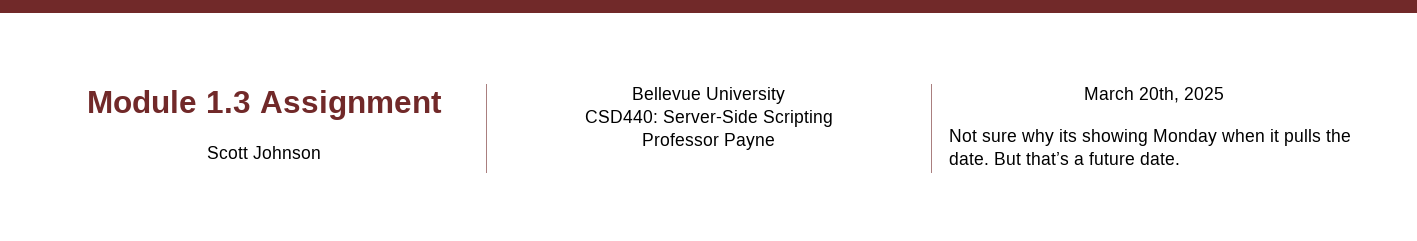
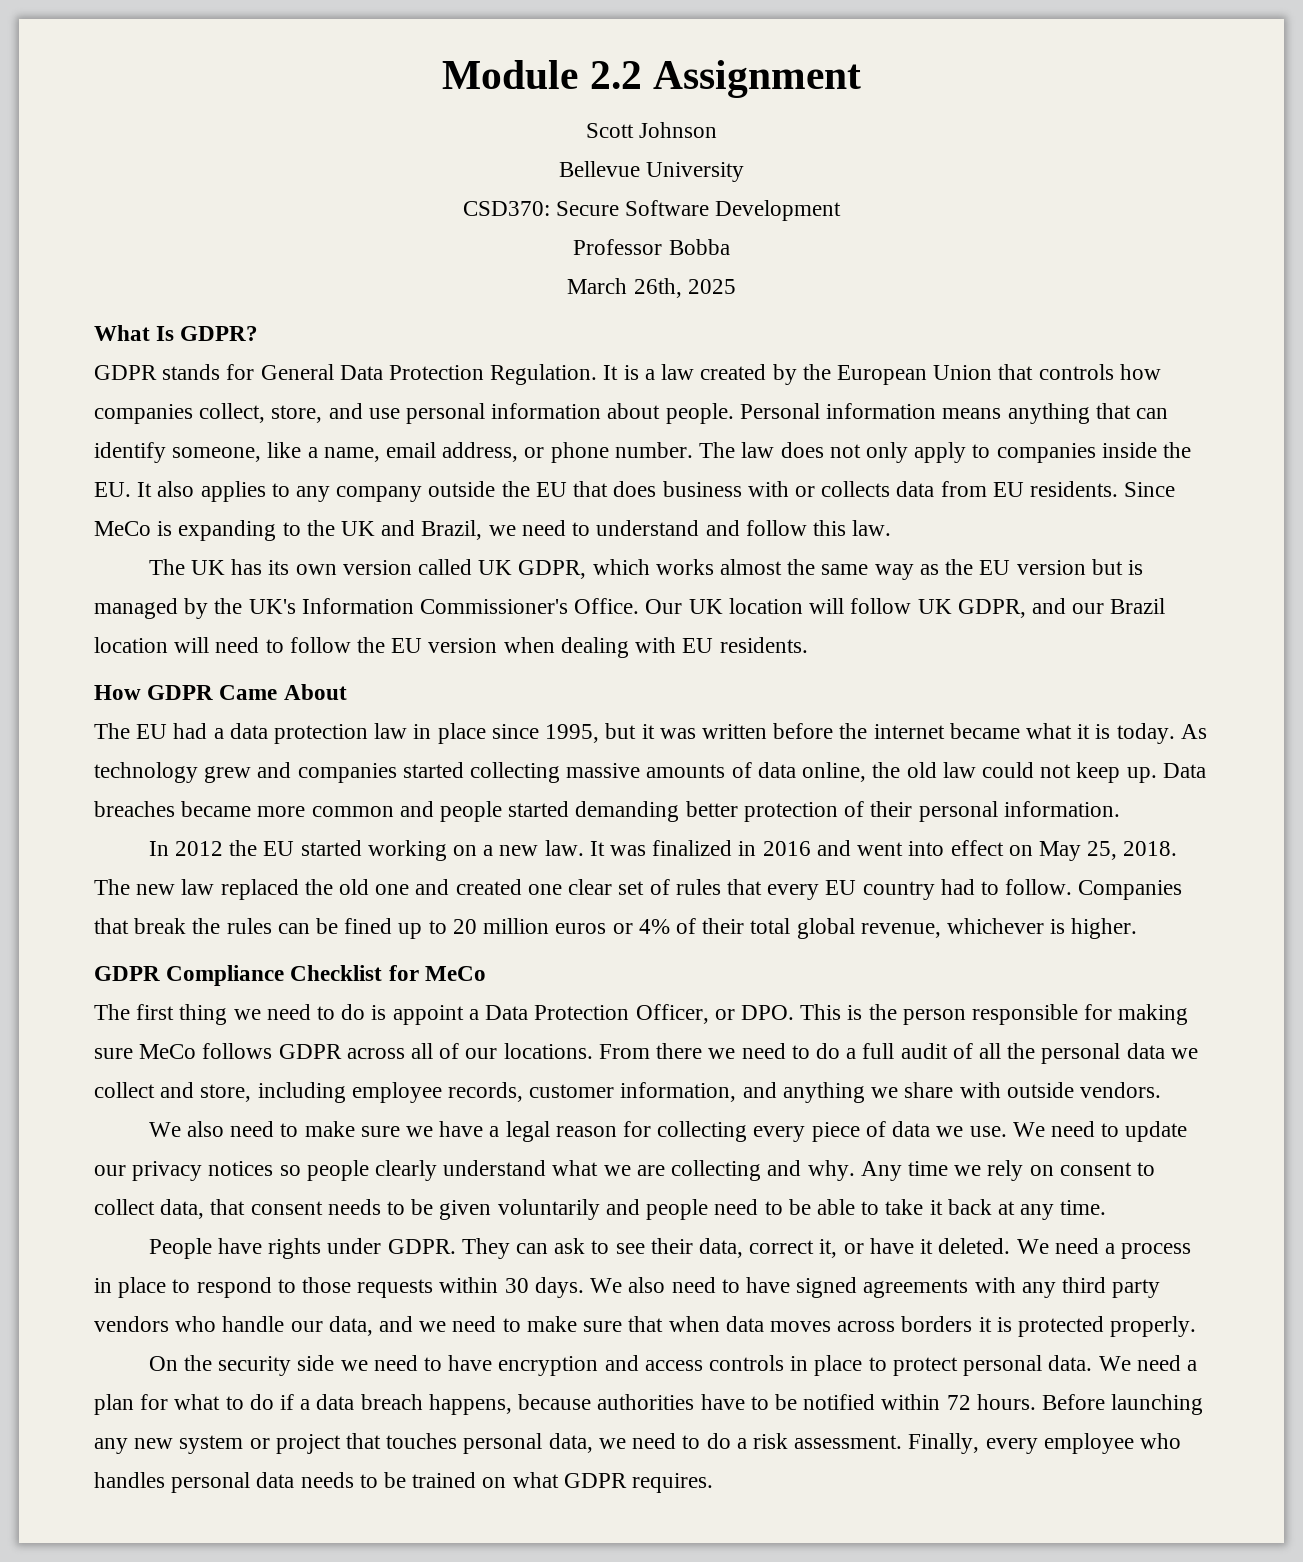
[205,91,251,113] 1.3 -> [589,61,642,89] 2.2
[584,110,833,127] CSD440: Server-Side Scripting -> [462,200,842,221] CSD370: Secure Software Development
[724,133,775,150] Payne -> [668,239,730,255] Bobba
[1138,87,1179,103] 20th, -> [633,278,682,298] 26th,
[949,129,1351,146] [949,152,1180,165] Not sure why its showing Monday when it pulls the date. But that’s a future date. -> [94,325,259,341] [94,364,1161,385] [94,403,1168,424] [94,442,1191,463] [94,481,1176,502] [94,520,892,541] [148,559,1143,580] [94,598,1166,619] [94,637,808,658] [94,684,347,700] [94,723,1207,744] [94,762,1206,783] [94,801,1120,822] [148,840,1178,861] [94,879,1183,900] [94,918,1138,939] [94,965,486,986] [94,1004,1189,1025] [94,1043,1198,1064] [94,1082,1161,1103] [148,1121,1188,1142] [94,1160,1155,1181] [94,1199,1107,1220] [148,1238,1192,1259] [94,1277,1161,1298] [94,1316,1197,1337] [148,1355,1197,1376] [94,1394,1204,1415] [94,1433,1181,1454] [94,1472,714,1493] What Is GDPR? // GDPR stands for General Data Protection Regulation. It is a law created by the European Union that controls how companies collect, store, and use personal information about people. Personal information means anything that can identify someone, like a name, email address, or phone number. The law does not only apply to companies inside the EU. It also applies to any company outside the EU that does business with or collects data from EU residents. Since MeCo is expanding to the UK and Brazil, we need to understand and follow this law. // The UK has its own version called UK GDPR, which works almost the same way as the EU version but is managed by the UK's Information Commissioner's Office. Our UK location will follow UK GDPR, and our Brazil location will need to follow the EU version when dealing with EU residents. // How GDPR Came About // The EU had a data protection law in place since 1995, but it was written before the internet became what it is today. As technology grew and companies started collecting massive amounts of data online, the old law could not keep up. Data breaches became more common and people started demanding better protection of their personal information. // In 2012 the EU started working on a new law. It was finalized in 2016 and went into effect on May 25, 2018. The new law replaced the old one and created one clear set of rules that every EU country had to follow. Companies that break the rules can be fined up to 20 million euros or 4% of their total global revenue, whichever is higher. // GDPR Compliance Checklist for MeCo // The first thing we need to do is appoint a Data Protection Officer, or DPO. This is the person responsible for making sure MeCo follows GDPR across all of our locations. From there we need to do a full audit of all the personal data we collect and store, including employee records, customer information, and anything we share with outside vendors. // We also need to make sure we have a legal reason for collecting every piece of data we use. We need to update our privacy notices so people clearly understand what we are collecting and why. Any time we rely on consent to collect data, that consent needs to be given voluntarily and people need to be able to take it back at any time. // People have rights under GDPR. They can ask to see their data, correct it, or have it deleted. We need a process in place to respond to those requests within 30 days. We also need to have signed agreements with any third party vendors who handle our data, and we need to make sure that when data moves across borders it is protected properly. // On the security side we need to have encryption and access controls in place to protect personal data. We need a plan for what to do if a data breach happens, because authorities have to be notified within 72 hours. Before launching any new system or project that touches personal data, we need to do a risk assessment. Finally, every employee who handles personal data needs to be trained on what GDPR requires.

